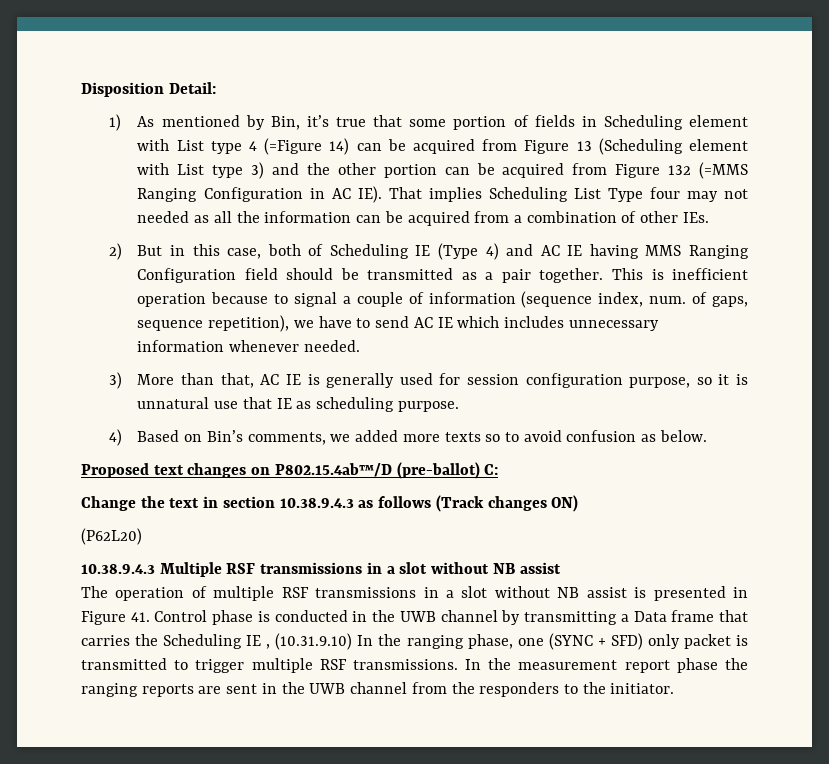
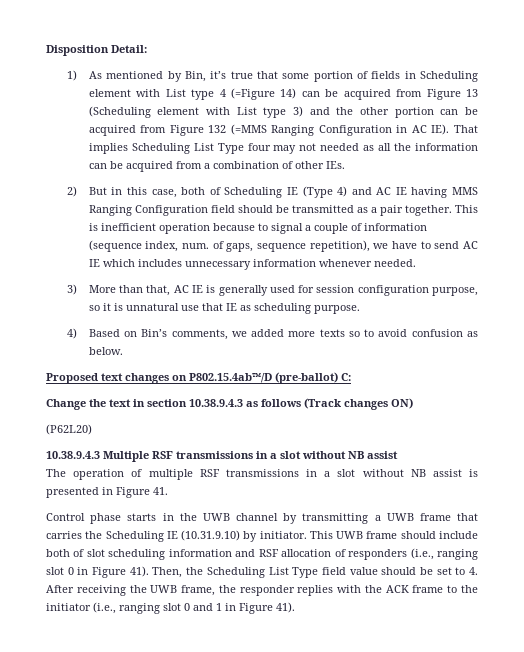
(150, 617) none -> (168, 491) //
[257,610,348,622] is conducted -> [127,513,157,521] starts
[633,611,667,622] Data -> [386,513,414,521] UWB
[266,633,748,650] [81,658,748,673] [81,682,675,697] , (10.31.9.10) In the ranging phase, one (SYNC + SFD) only packet is transmitted to trigger multiple RSF transmissions. In the measurement report phase the ranging reports are sent in the UWB channel from the responders to the initiator. -> [181,530,478,542] [46,548,478,560] [46,566,478,578] [46,585,479,596] [46,602,295,614] (10.31.9.10) by initiator. This UWB frame should include both of slot scheduling information and RSF allocation of responders (i.e., ranging slot 0 in Figure 41). Then, the Scheduling List Type field value should be set to 4. After receiving the UWB frame, the responder replies with the ACK frame to the initiator (i.e., ranging slot 0 and 1 in Figure 41).

